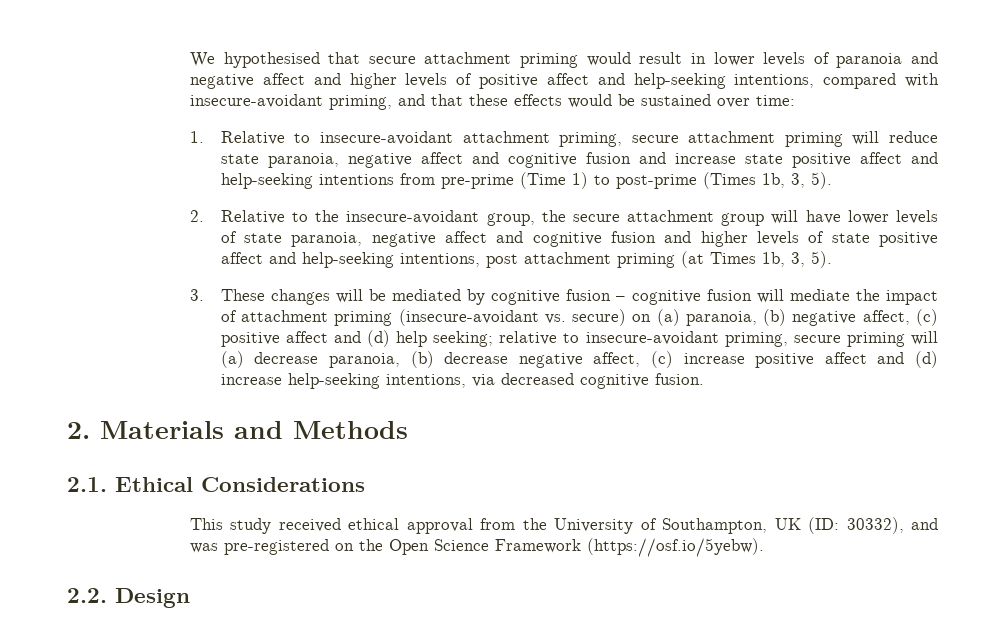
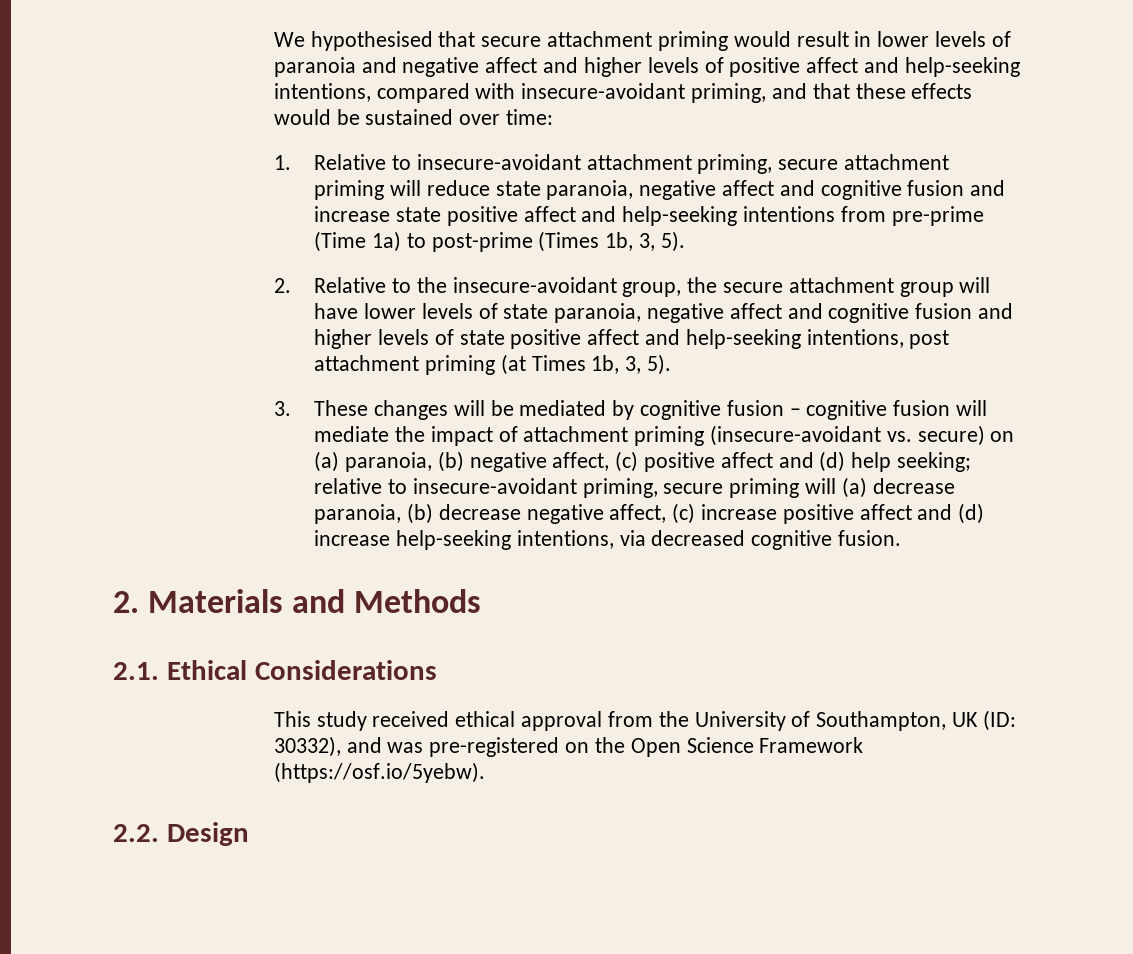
[571,172,588,189] 1) -> [371,231,401,252] 1a)

